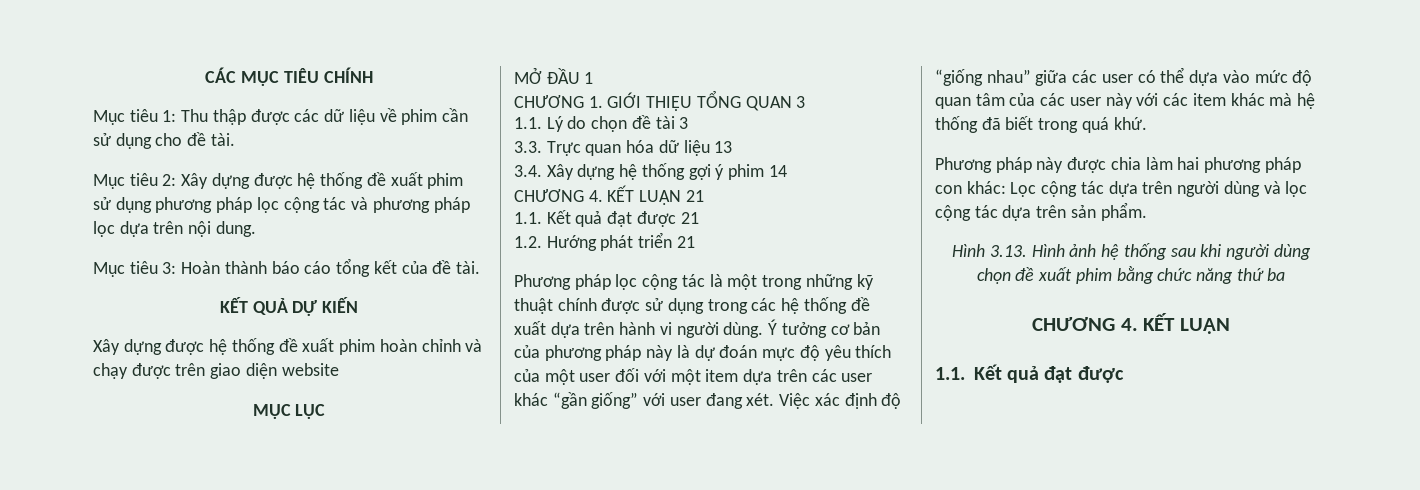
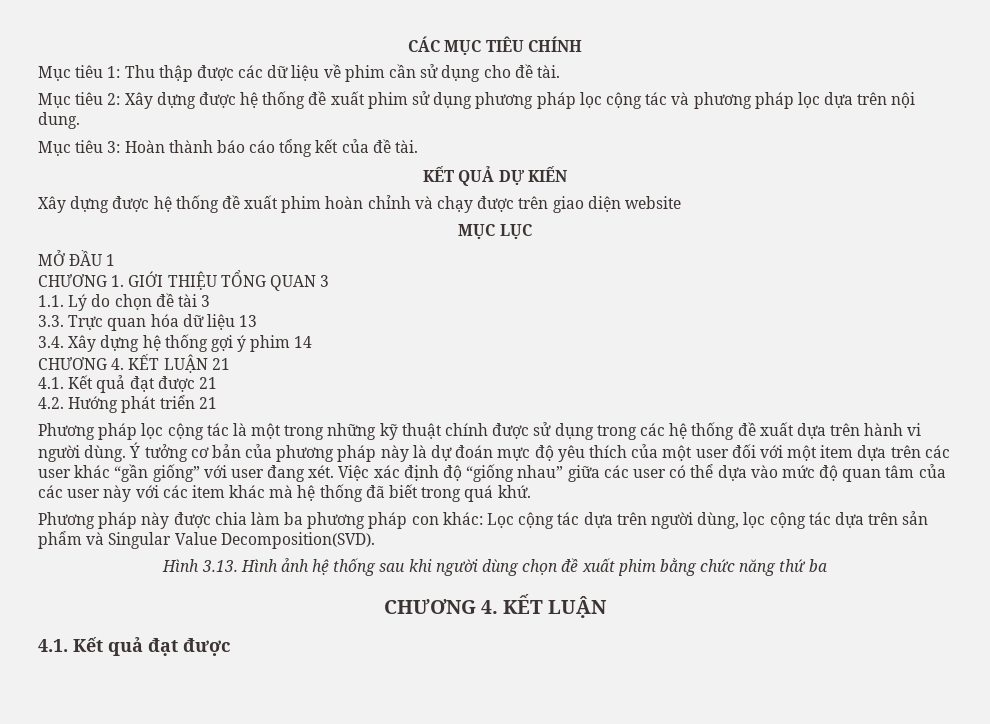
[514,212,542,224] 1.1. -> [38,377,64,389] 4.1.
[514,236,542,248] 1.2. -> [38,397,64,409] 4.2.
[1177,157,1200,170] hai -> [284,512,304,525] ba
[1223,181,1281,197] dùng và -> [697,512,740,529] dùng,
[1100,202,1147,221] phẩm. -> [38,531,375,549] phẩm và Singular Value Decomposition(SVD).
[935,367,965,380] 1.1. -> [38,639,68,652] 4.1.

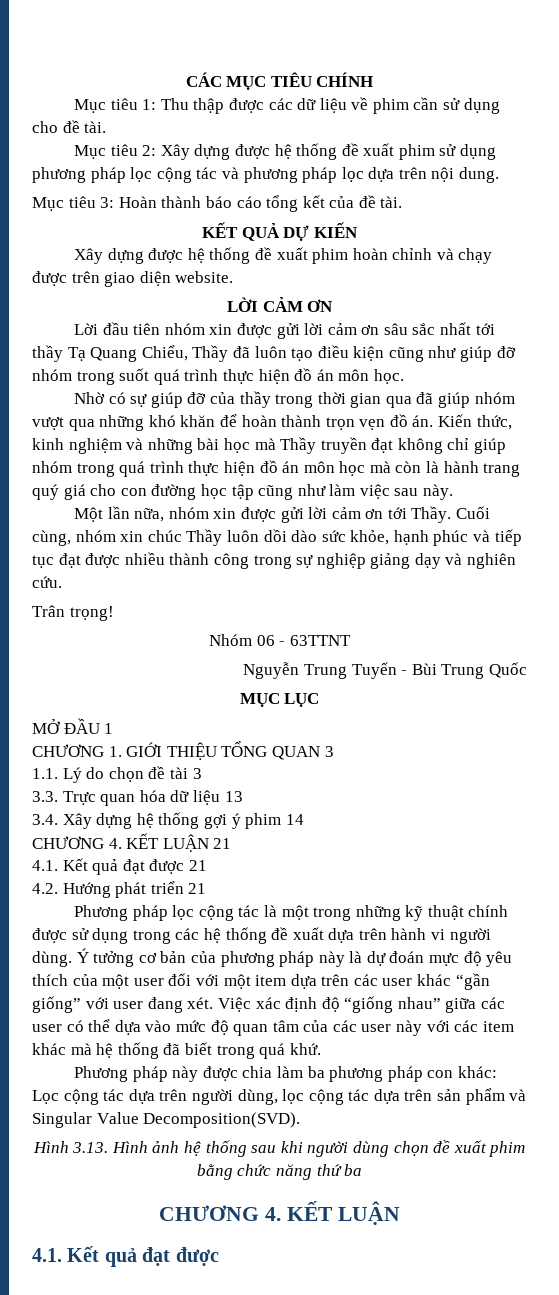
[624,196,681,209] website -> [175,271,234,283] [226,297,334,312] [73,322,495,339] [32,345,516,362] [32,368,404,385] [73,391,515,408] [32,414,512,431] [32,437,507,454] [32,460,521,477] [32,484,454,500] [73,506,491,523] [32,529,522,546] [32,552,517,569] [32,576,62,588] [32,605,114,621] [209,634,351,646] [243,662,527,679] website. // LỜI CẢM ƠN // Lời đầu tiên nhóm xin được gửi lời cảm ơn sâu sắc nhất tới thầy Tạ Quang Chiểu, Thầy đã luôn tạo điều kiện cũng như giúp đỡ nhóm trong suốt quá trình thực hiện đồ án môn học. // Nhờ có sự giúp đỡ của thầy trong thời gian qua đã giúp nhóm vượt qua những khó khăn để hoàn thành trọn vẹn đồ án. Kiến thức, kinh nghiệm và những bài học mà Thầy truyền đạt không chỉ giúp nhóm trong quá trình thực hiện đồ án môn học mà còn là hành trang quý giá cho con đường học tập cũng như làm việc sau này. // Một lần nữa, nhóm xin được gửi lời cảm ơn tới Thầy. Cuối cùng, nhóm xin chúc Thầy luôn dồi dào sức khỏe, hạnh phúc và tiếp tục đạt được nhiều thành công trong sự nghiệp giảng dạy và nghiên cứu. // Trân trọng! // Nhóm 06 - 63TTNT // Nguyễn Trung Tuyến - Bùi Trung Quốc

